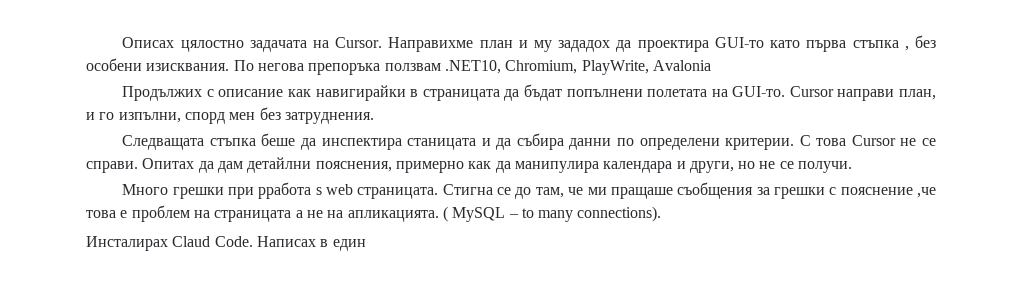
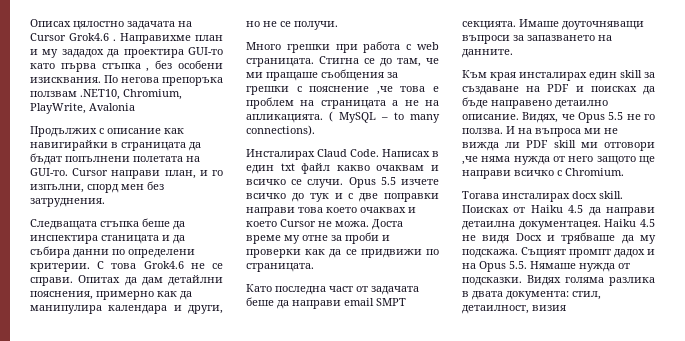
[335,37,383,48] Cursor. -> [30,33,116,41] Cursor Grok4.6 .
[851,135,896,146] Cursor -> [143,261,184,269] Grok4.6
[258,182,322,199] рработа s -> [363,41,412,53] работа с
(366, 245) none -> [280,163,439,174] [246,177,439,188] [246,193,439,202] [246,207,416,216] [246,219,403,230] [246,232,390,244] [246,249,439,258] [246,263,314,272] [246,284,419,295] [246,297,406,309] [462,19,644,30] [462,35,612,44] [462,49,513,58] [462,70,655,81] [462,84,655,95] [462,97,608,109] [462,112,655,123] [462,126,618,137] [462,140,655,151] [462,156,655,165] [462,168,624,179] [462,191,623,202] [462,205,655,216] [462,219,655,230] [462,232,656,244] [462,247,655,258] [462,261,630,272] [462,275,655,286] [462,291,601,300] [462,305,566,314] txt файл какво очаквам и всичко се случи. Opus 5.5 изчете всичко до тук и с две поправки направи това което очаквах и което Cursor не можа. Доста време му отне за проби и проверки как да се придвижи по страницата. // Като последна част от задачата беше да направи email SMPT секцията. Имаше доуточняващи въпроси за запазването на данните. // Към края инсталирах един skill за създаване на PDF и поисках да бъде направено детаилно описание. Видях, че Opus 5.5 не го ползва. И на въпроса ми не вижда ли PDF skill ми отговори ,че няма нужда от него защото ще направи всичко с Chromium. // Тогава инсталирах docx skill. Поисках от Haiku 4.5 да направи детаилна документацея. Haiku 4.5 не видя Docx и трябваше да му подскажа. Същият промпт дадох и на Opus 5.5. Нямаше нужда от подсказки. Видях голяма разлика в двата документа: стил, детаилност, визия

